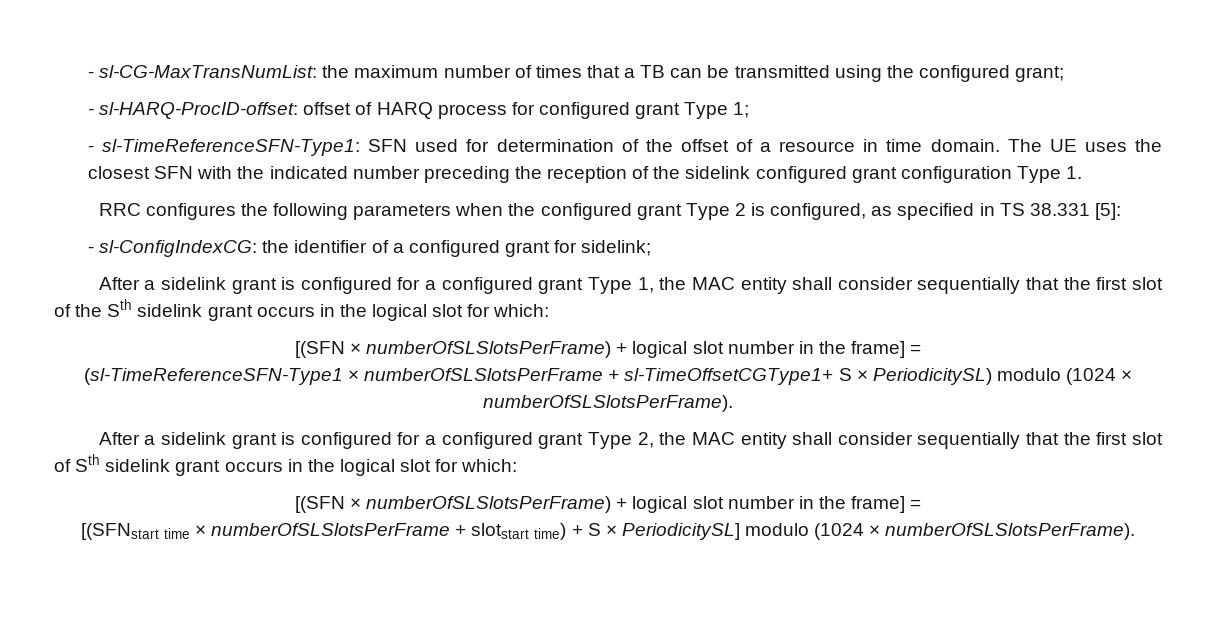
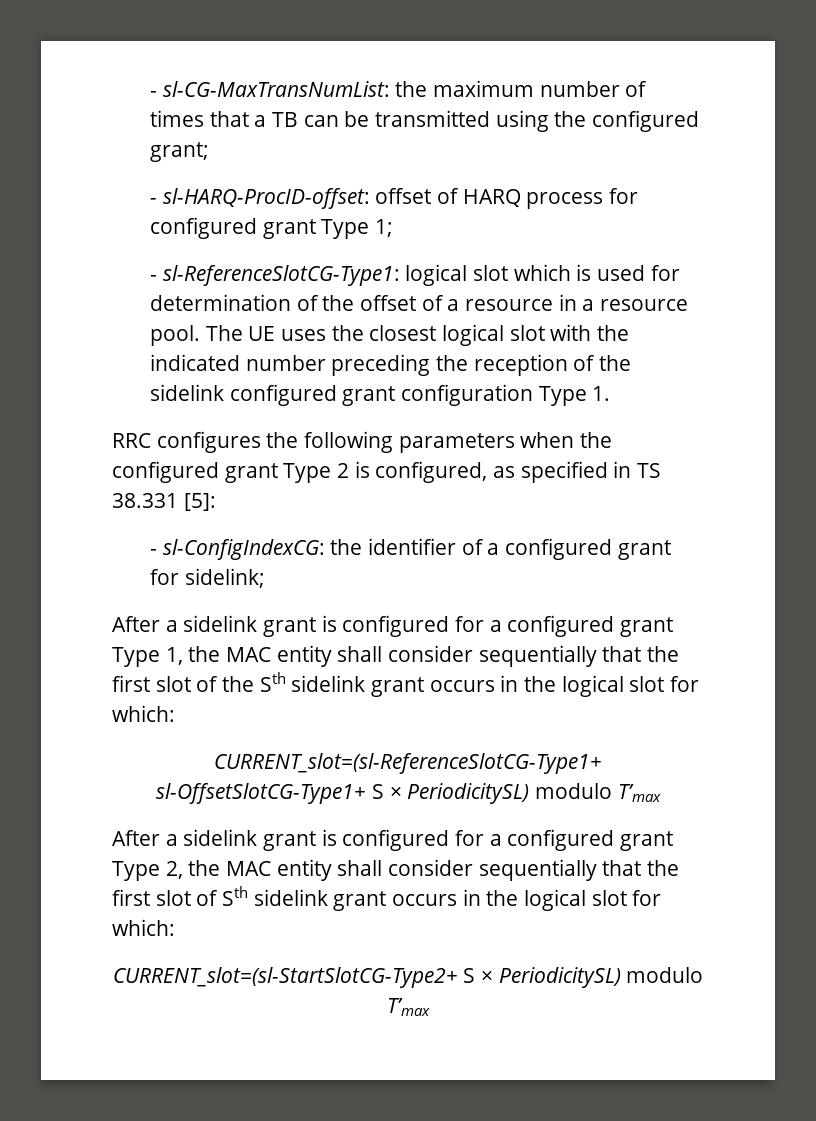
[102,139,408,156] sl-TimeReferenceSFN-Type1: SFN -> [162,264,592,286] sl-ReferenceSlotCG-Type1: logical slot which is
[886,139,1000,152] time domain. -> [582,299,688,311] [149,325,200,346] a resource pool.
[154,166,194,179] SFN -> [441,324,545,346] logical slot
[294,341,922,358] [83,368,1133,385] [483,395,733,412] [(SFN × numberOfSLSlotsPerFrame) + logical slot number in the frame] = // (sl-TimeReferenceSFN-Type1 × numberOfSLSlotsPerFrame + sl-TimeOffsetCGType1+ S × PeriodicitySL) modulo (1024 × numberOfSLSlotsPerFrame). -> [214,753,603,774] [156,783,661,804] CURRENT_slot=(sl-ReferenceSlotCG-Type1+ sl-OffsetSlotCG-Type1+ S × PeriodicitySL) modulo T’max
[294,496,922,513] [80,523,1136,540] [(SFN × numberOfSLSlotsPerFrame) + logical slot number in the frame] = // [(SFNstart time × numberOfSLSlotsPerFrame + slotstart time) + S × PeriodicitySL] modulo (1024 × numberOfSLSlotsPerFrame). -> [112,967,704,988] [387,998,430,1016] CURRENT_slot=(sl-StartSlotCG-Type2+ S × PeriodicitySL) modulo T’max

